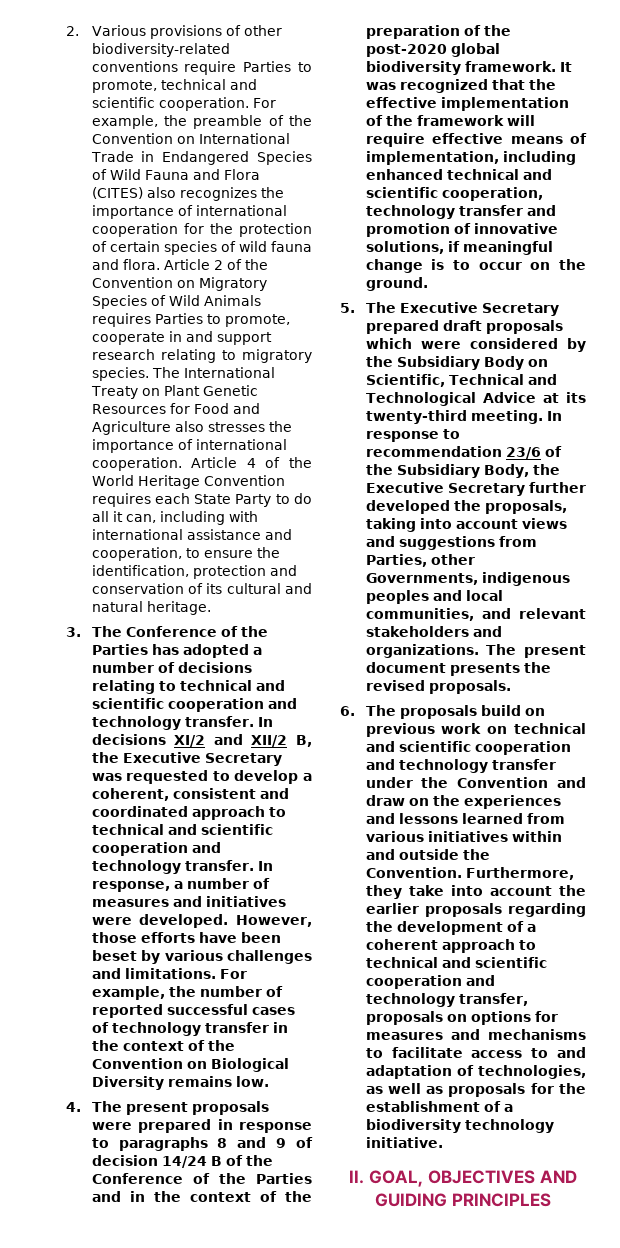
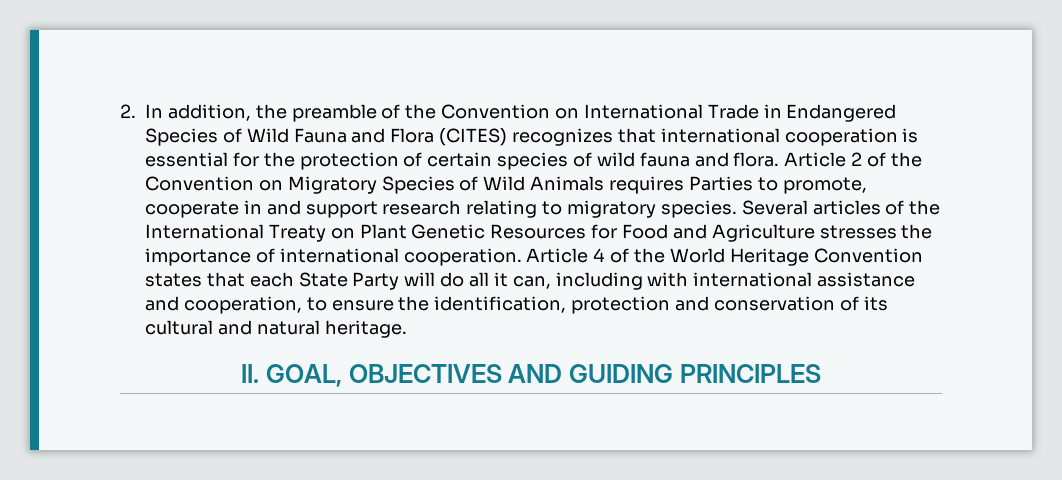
[91,25,282,39] [91,43,230,57] [91,61,312,75] [91,79,257,93] [91,97,276,111] [91,115,158,129] Various provisions of other biodiversity-related conventions require Parties to promote, technical and scientific cooperation. For example, -> [145,104,251,121] In addition,
[146,187,284,201] [91,205,287,219] [91,223,178,237] also recognizes the importance of international cooperation -> [512,128,919,146] [145,152,228,167] recognizes that international cooperation is essential
[151,367,180,378] The -> [741,200,941,215] Several articles of the
[174,421,204,432] also -> (815, 233) none
[91,493,151,507] requires -> [145,272,245,287] states that
[275,494,290,504] to -> [404,272,436,286] will
[66,626,268,637] [91,644,262,658] [91,662,252,673] [91,680,285,694] [91,698,297,712] [91,716,273,730] [91,734,312,747] [91,752,282,766] [91,770,312,784] [91,788,289,801] [91,806,286,820] [91,824,273,835] [91,842,221,856] [91,860,273,874] [91,878,270,892] [91,896,286,907] [91,914,313,928] [91,932,281,943] [91,950,312,964] [91,968,247,979] [91,986,283,1000] [91,1004,295,1018] [91,1022,288,1036] [91,1040,235,1051] [91,1058,289,1072] [91,1076,269,1090] [66,1101,269,1115] [91,1119,312,1133] [91,1137,313,1151] [91,1155,273,1168] [91,1173,312,1184] [91,1191,312,1202] [365,25,511,39] [365,43,500,57] [365,61,572,75] [365,79,556,93] [365,97,569,111] [365,115,535,126] [365,133,587,147] [365,151,576,165] [365,169,552,180] [365,187,543,201] [365,205,556,219] [365,223,558,237] [365,241,553,255] [365,259,586,273] [365,277,428,291] [340,302,559,316] [365,320,563,334] [365,338,586,352] [365,356,548,370] [365,374,557,387] [365,392,586,406] [365,410,562,424] [365,429,460,442] [365,446,562,459] [365,464,560,478] [365,482,586,496] [365,500,567,514] [365,518,567,532] [365,536,537,550] [365,554,475,567] [365,572,570,586] [365,590,503,604] [365,608,586,621] [365,626,502,637] [365,644,586,658] [365,662,551,676] [365,680,511,694] [340,705,545,719] [365,723,586,737] [365,741,571,755] [365,759,556,773] [365,777,586,788] [365,795,561,809] [365,813,565,824] [365,831,562,842] [365,849,490,860] [365,867,574,880] [365,885,586,899] [365,903,586,917] [365,921,536,935] [365,939,536,953] [365,957,547,968] [365,975,495,989] [365,993,528,1007] [365,1011,558,1025] [365,1029,586,1040] [365,1047,586,1058] [365,1065,586,1079] [365,1083,586,1097] [365,1101,513,1112] [365,1119,554,1133] [365,1137,443,1148] // 3. The Conference of the Parties has adopted a number of decisions relating to technical and scientific cooperation and technology transfer. In decisions XI/2 and XII/2 B, the Executive Secretary was requested to develop a coherent, consistent and coordinated approach to technical and scientific cooperation and technology transfer. In response, a number of measures and initiatives were developed. However, those efforts have been beset by various challenges and limitations. For example, the number of reported successful cases of technology transfer in the context of the Convention on Biological Diversity remains low. // 4. The present proposals were prepared in response to paragraphs 8 and 9 of decision 14/24 B of the Conference of the Parties and in the context of the preparation of the post-2020 global biodiversity framework. It was recognized that the effective implementation of the framework will require effective means of implementation, including enhanced technical and scientific cooperation, technology transfer and promotion of innovative solutions, if meaningful change is to occur on the ground. // 5. The Executive Secretary prepared draft proposals which were considered by the Subsidiary Body on Scientific, Technical and Technological Advice at its twenty-third meeting. In response to recommendation 23/6 of the Subsidiary Body, the Executive Secretary further developed the proposals, taking into account views and suggestions from Parties, other Governments, indigenous peoples and local communities, and relevant stakeholders and organizations. The present document presents the revised proposals. // 6. The proposals build on previous work on technical and scientific cooperation and technology transfer under the Convention and draw on the experiences and lessons learned from various initiatives within and outside the Convention. Furthermore, they take into account the earlier proposals regarding the development of a coherent approach to technical and scientific cooperation and technology transfer, proposals on options for measures and mechanisms to facilitate access to and adaptation of technologies, as well as proposals for the establishment of a biodiversity technology initiative. -> (407, 329) none

